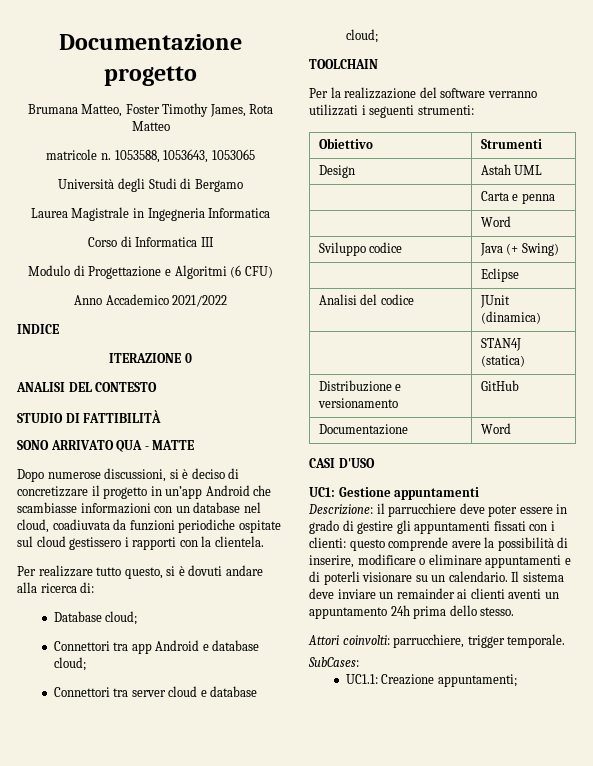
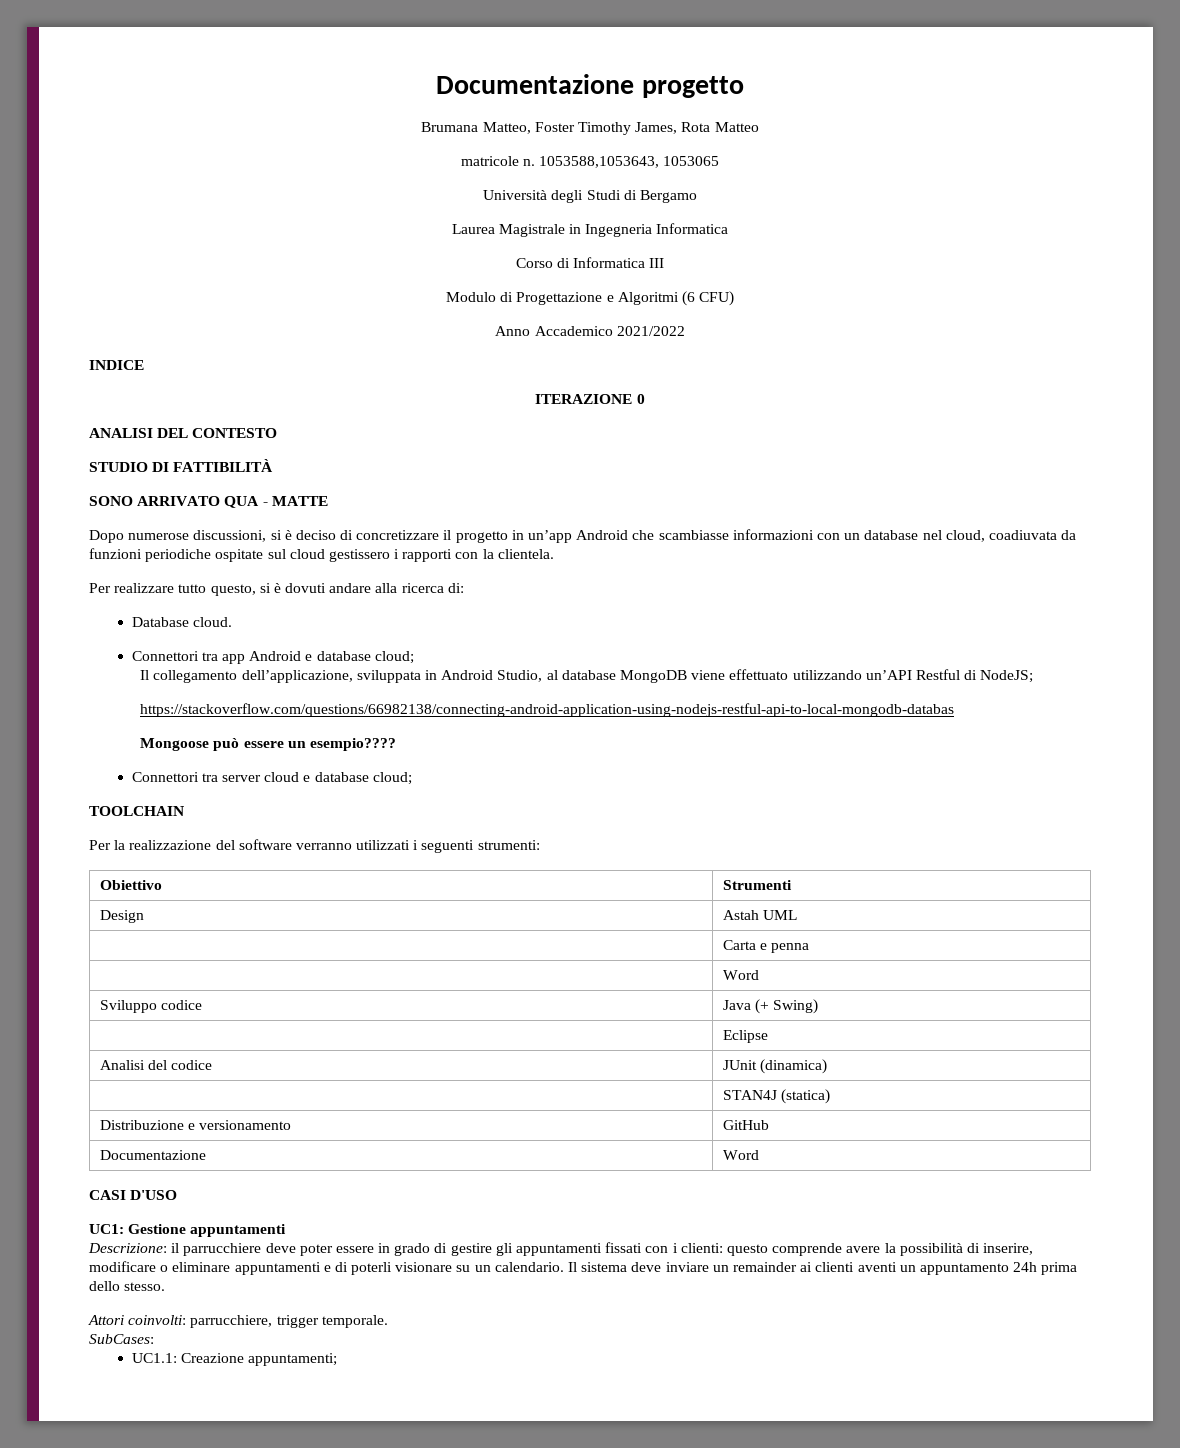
[114,149,209,163] 1053588, 1053643, -> [539,156,660,168] 1053588,1053643,
[105,611,138,625] cloud; -> [192,617,232,627] cloud.
(86, 664) none -> [140,669,1034,683] [140,703,955,717] [140,738,397,751] // Il collegamento dell’applicazione, sviluppata in Android Studio, al database MongoDB viene effettuato utilizzando un’API Restful di NodeJS; // https://stackoverflow.com/questions/66982138/connecting-android-application-using-nodejs-restful-api-to-local-mongodb-databas // Mongoose può essere un esempio????

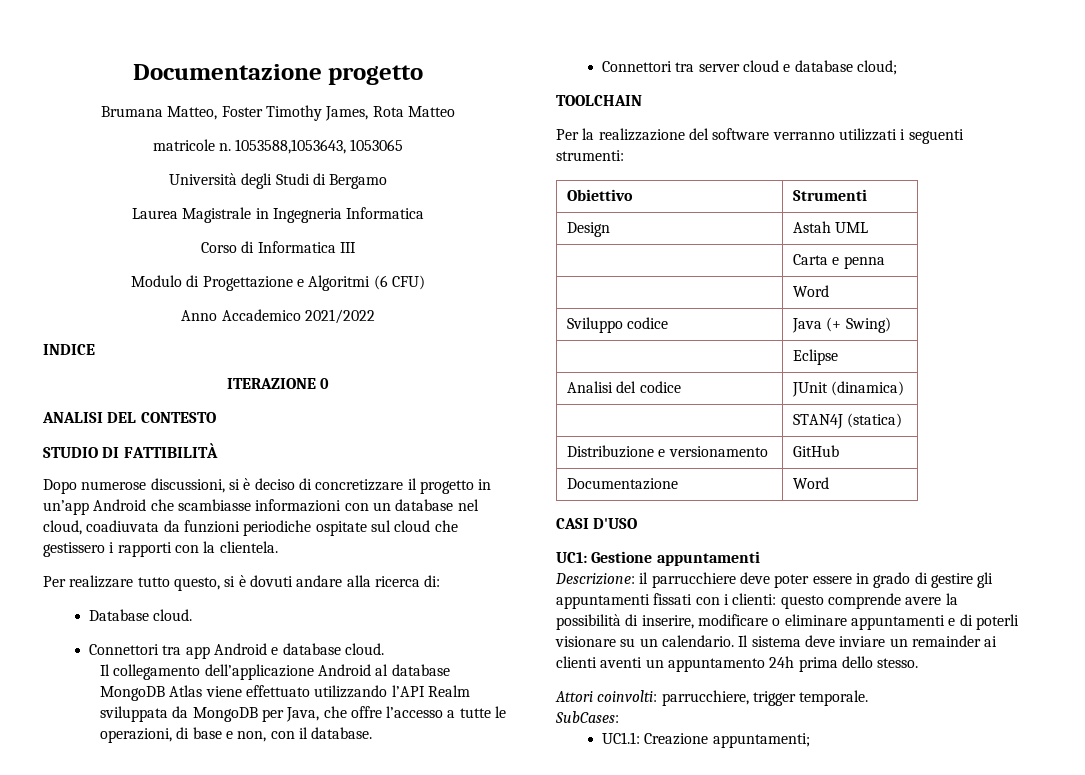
[89,496,328,508] // SONO ARRIVATO QUA - MATTE -> (218, 450) none
(325, 554) none -> [434,520,458,532] che
[374,651,414,664] cloud; -> [344,643,384,655] cloud.
[241,670,543,683] dell’applicazione, sviluppata in Android Studio, -> [204,664,371,680] dell’applicazione Android
(687, 676) none -> [169,685,203,697] Atlas
[865,669,1034,683] [140,703,955,717] [140,738,397,751] un’API Restful di NodeJS; // https://stackoverflow.com/questions/66982138/connecting-android-application-using-nodejs-restful-api-to-local-mongodb-databas // Mongoose può essere un esempio???? -> [391,685,470,697] [99,706,507,722] [99,727,373,743] l’API Realm sviluppata da MongoDB per Java, che offre l’accesso a tutte le operazioni, di base e non, con il database.

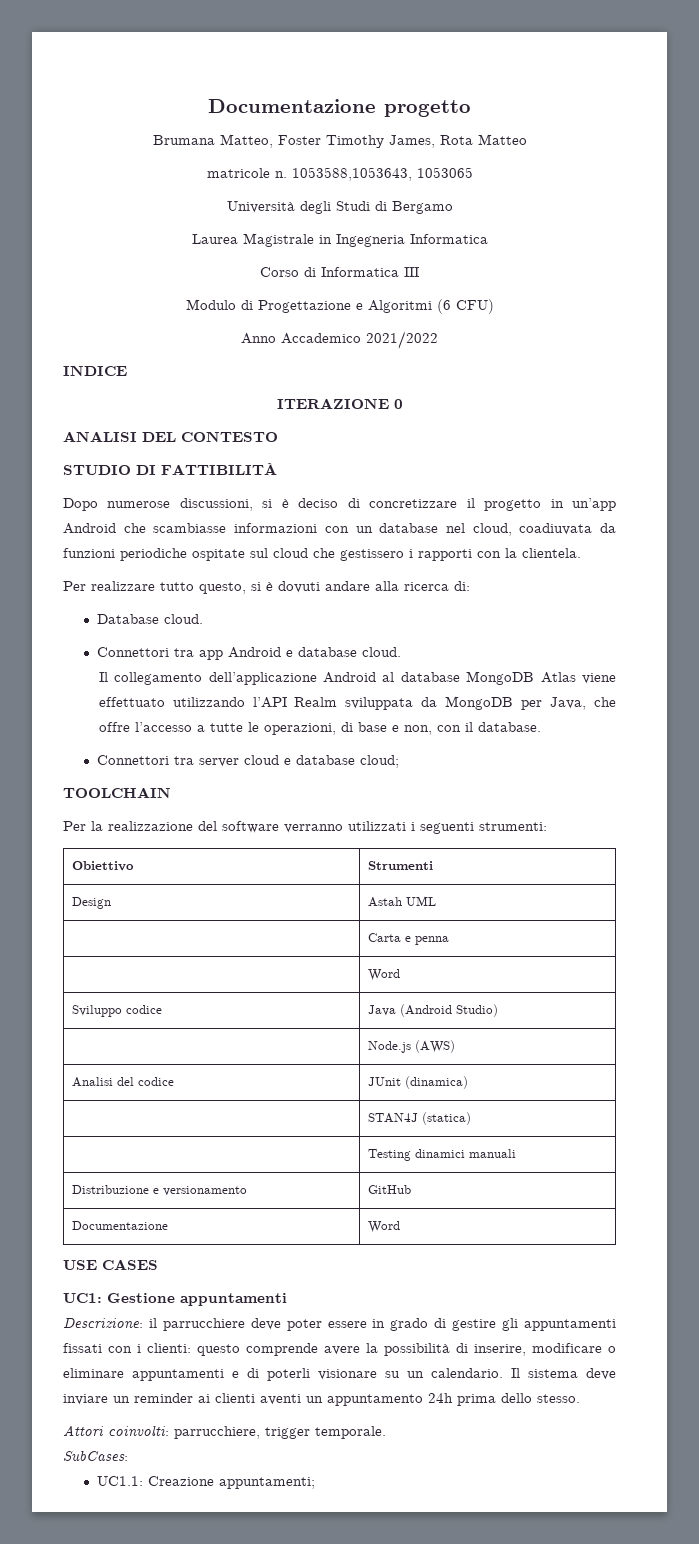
[826,317,891,333] [792,349,838,365] (+ Swing) // | Eclipse -> [399,1004,498,1017] [367,1040,455,1053] (Android Studio) // | Node.js (AWS)
(903, 420) none -> [367,1149,516,1161] // | Testing dinamici manuali
[556,518,638,529] CASI D'USO -> [63,1259,158,1270] USE CASES
[911,635,981,647] remainder -> [134,1393,193,1403] reminder

